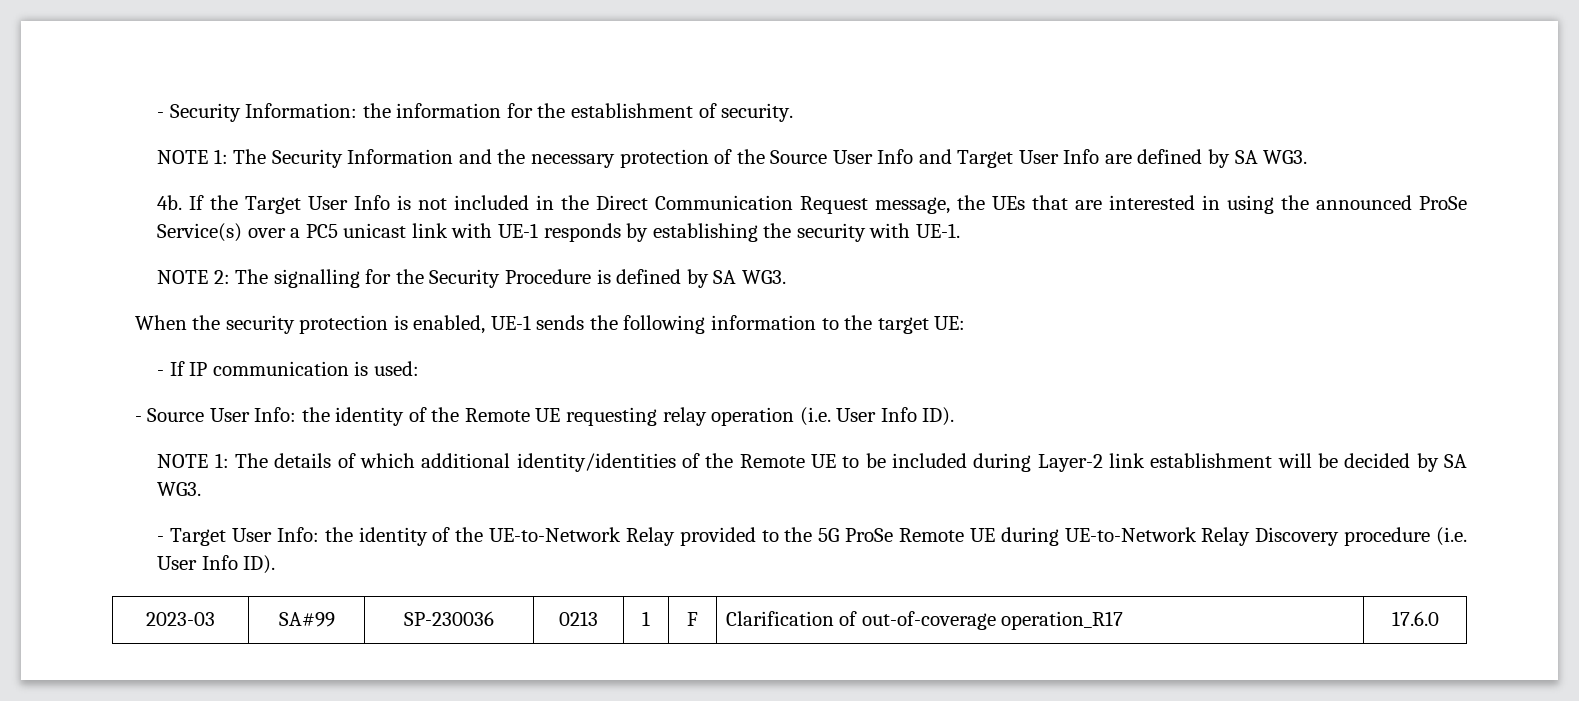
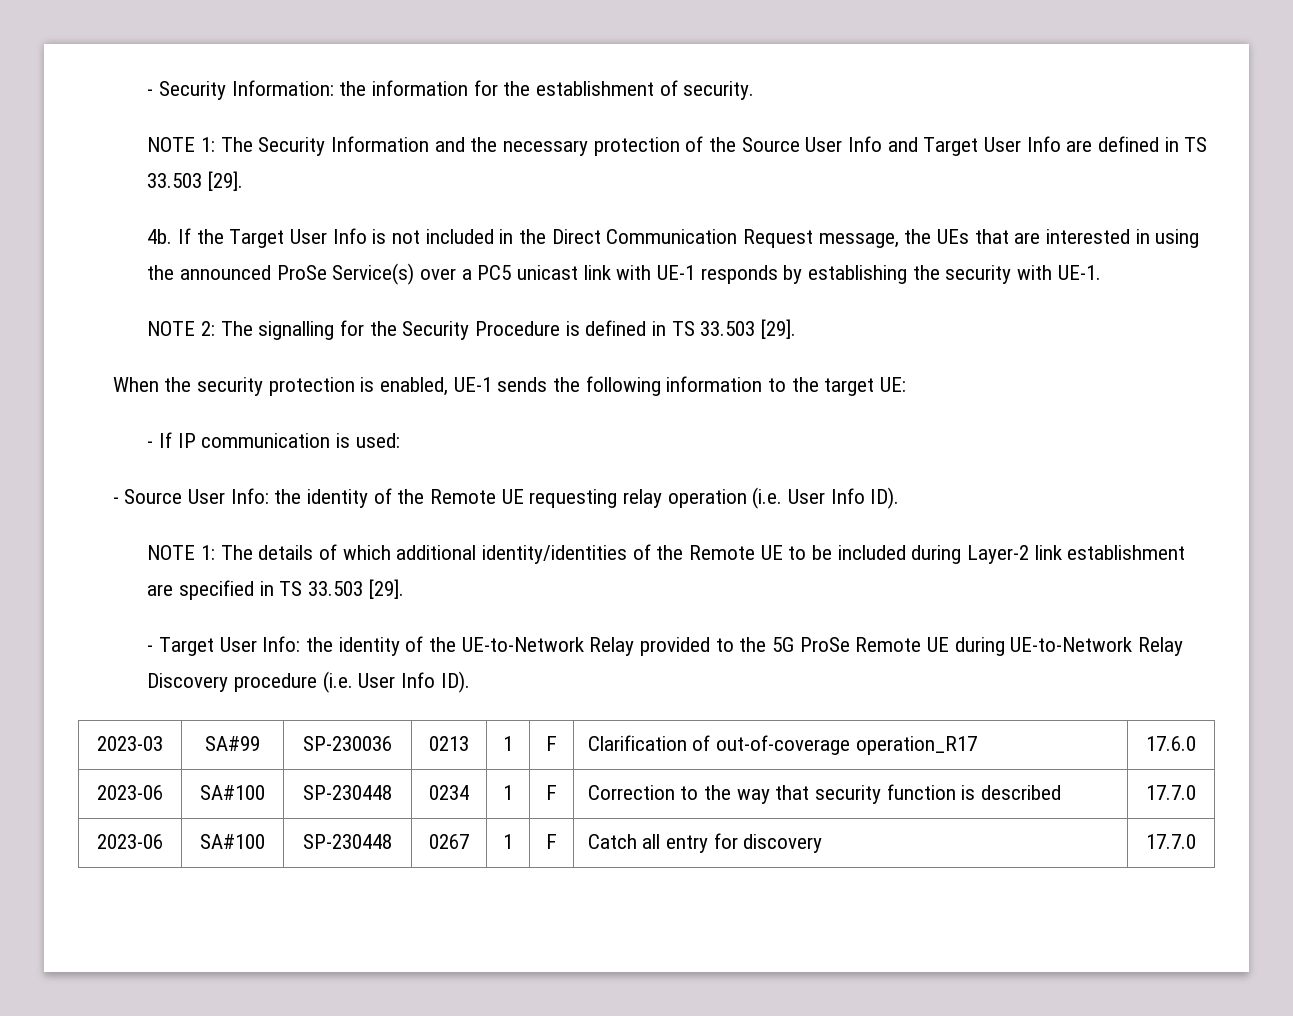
[1207,149,1308,168] by SA WG3. -> [1164,137,1208,152] [147,171,244,191] in TS 33.503 [29].
[686,269,786,288] by SA WG3. -> [652,319,797,339] in TS 33.503 [29].
[1277,453,1467,472] [157,482,202,496] will be decided by SA WG3. -> [147,579,404,600] are specified in TS 33.503 [29].
(1439, 618) none -> [97,785,163,800] [200,785,265,800] [303,785,392,800] [429,785,469,800] [503,785,513,800] [546,785,557,800] [587,784,1062,804] [1146,785,1196,800] [97,834,163,849] [200,834,265,849] [303,834,392,849] [429,834,469,849] [503,834,513,849] [546,834,557,849] [587,833,823,853] [1146,834,1196,849] // 2023-06 | SA#100 | SP-230448 | 0234 | 1 | F | Correction to the way that security function is described | 17.7.0 // 2023-06 | SA#100 | SP-230448 | 0267 | 1 | F | Catch all entry for discovery | 17.7.0

